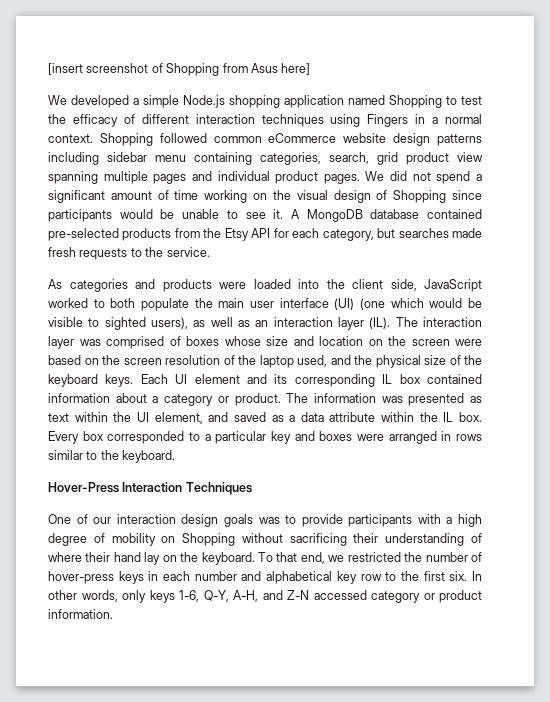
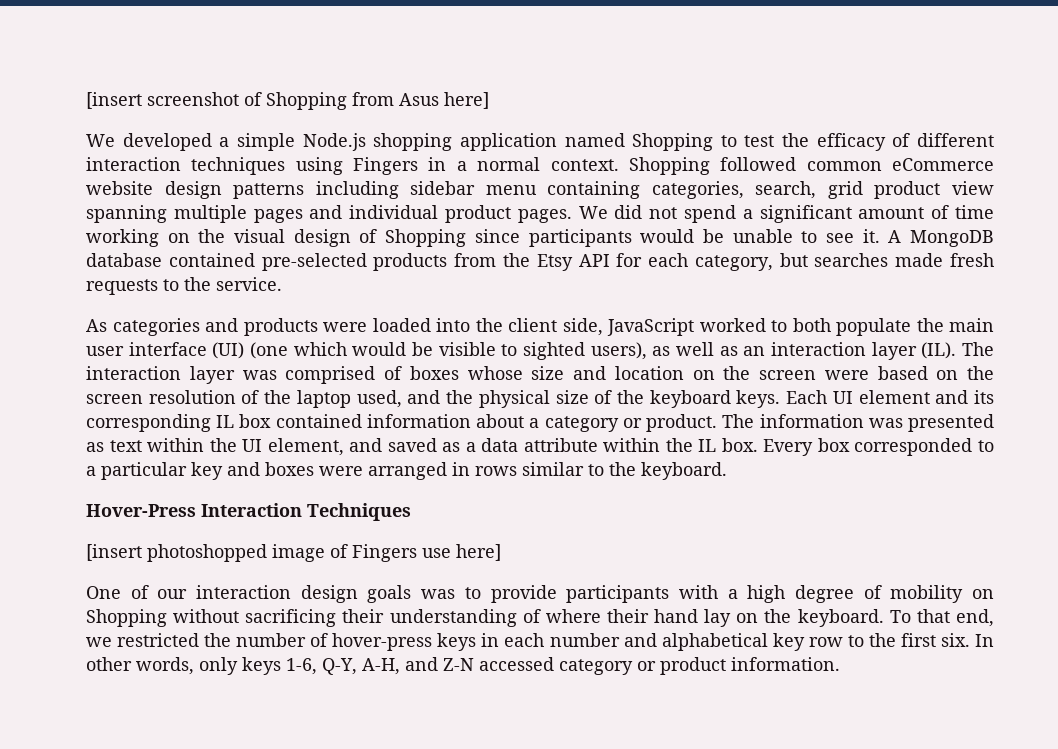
(252, 488) none -> [86,544,501,562] // [insert photoshopped image of Fingers use here]

